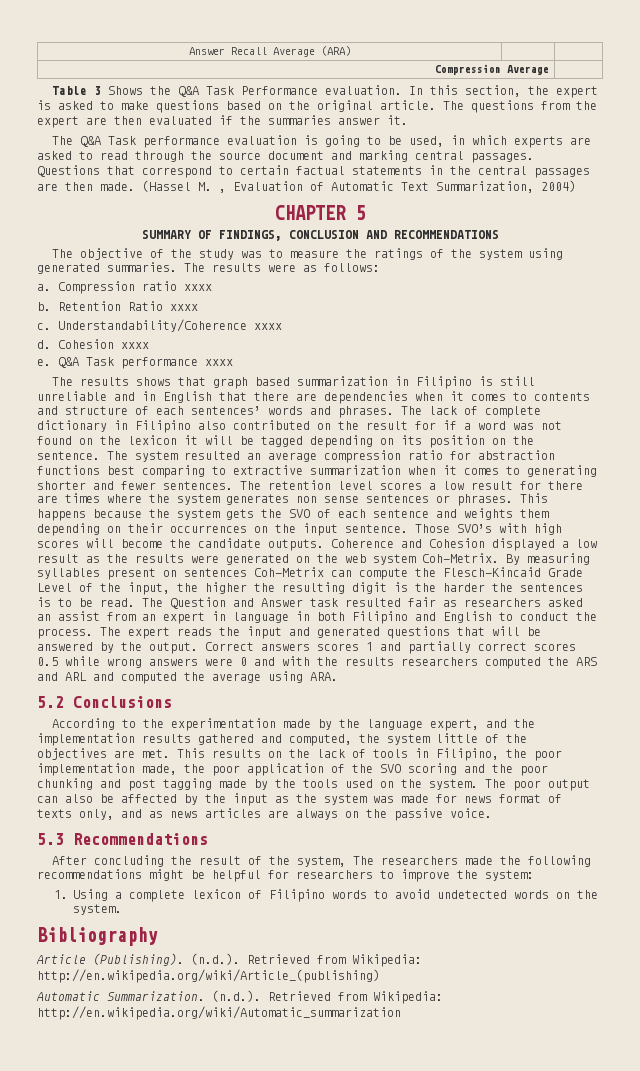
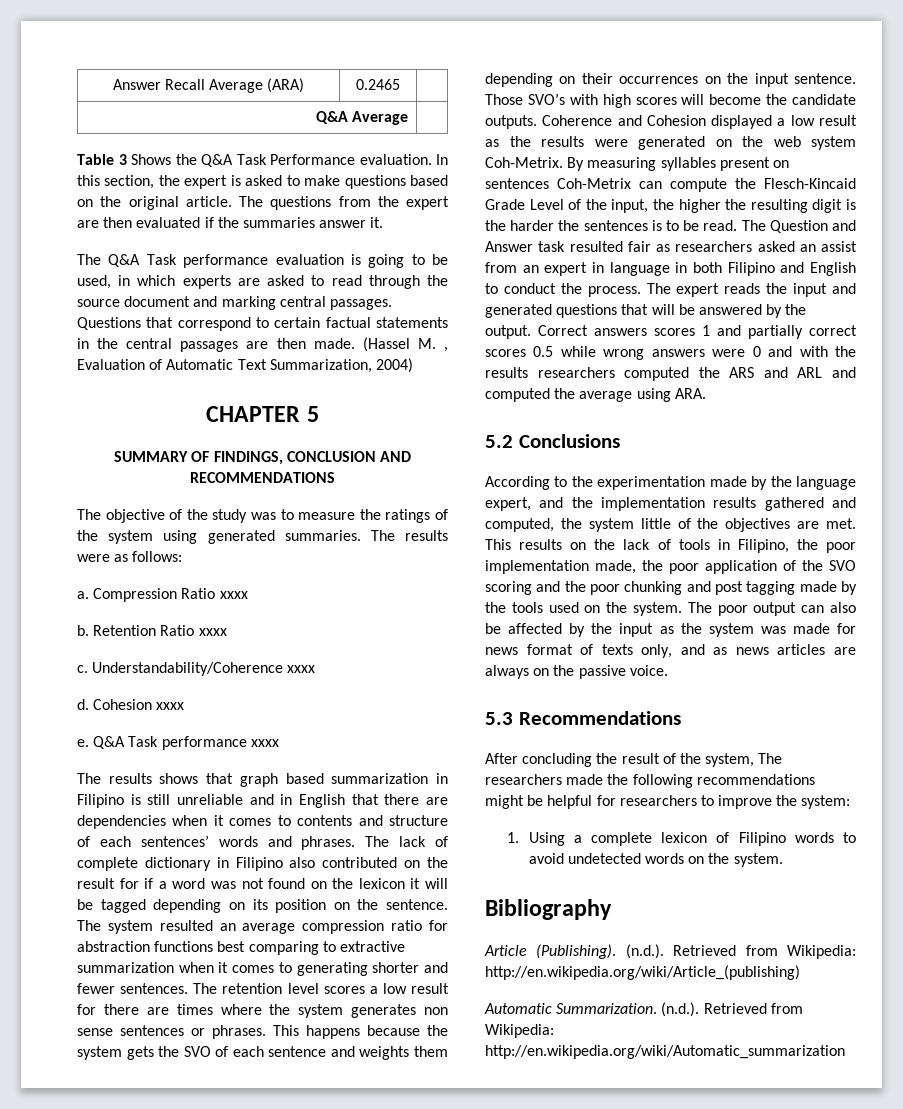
[434,64,501,75] | // Compression -> [356,79,400,90] [316,111,349,124] 0.2465 | // Q&A
[142,281,177,291] ratio -> [181,588,216,599] Ratio

